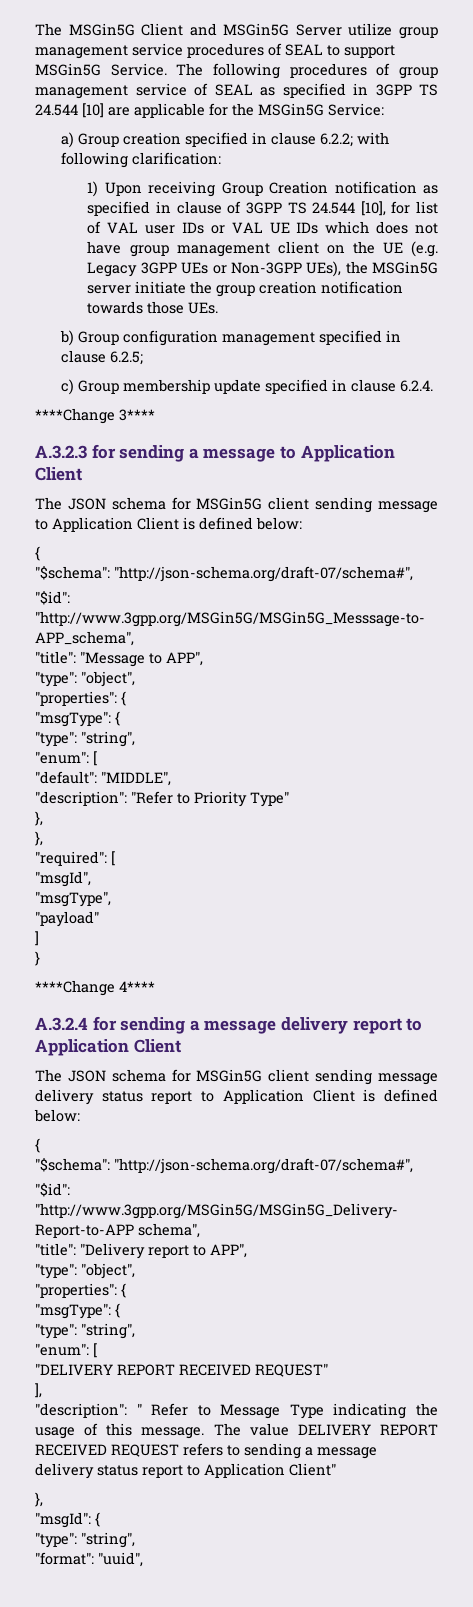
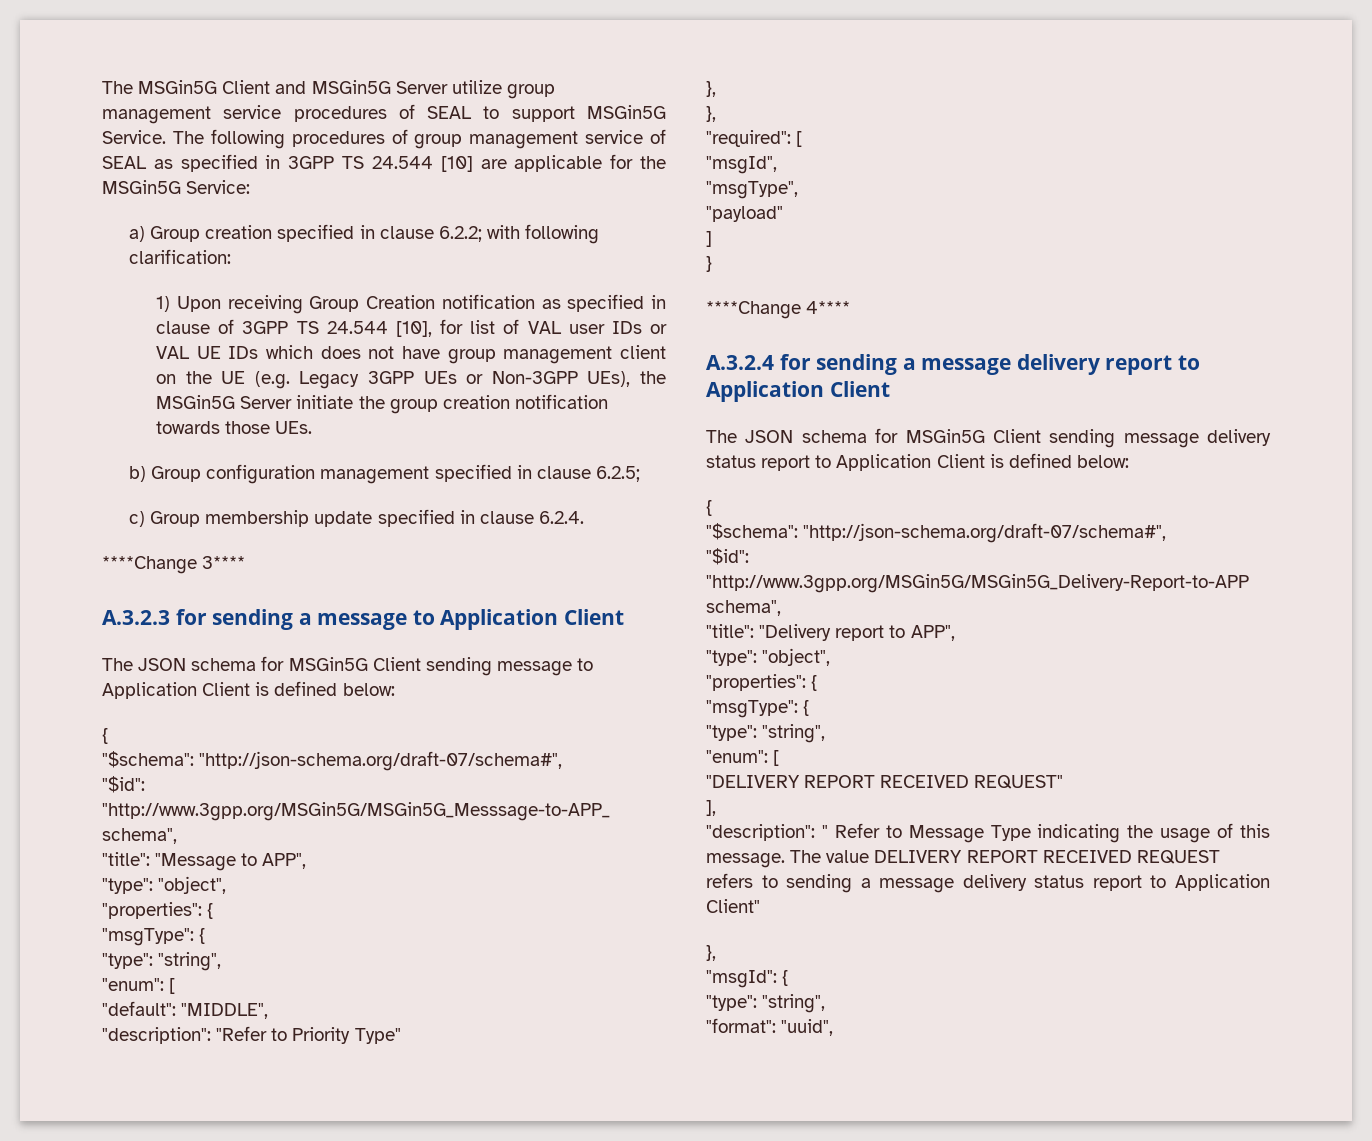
[87,285,132,294] server -> [240,396,293,409] Server
[268,497,310,510] client -> [372,657,421,671] Client
[268,1069,310,1082] client -> [992,429,1041,443] Client

